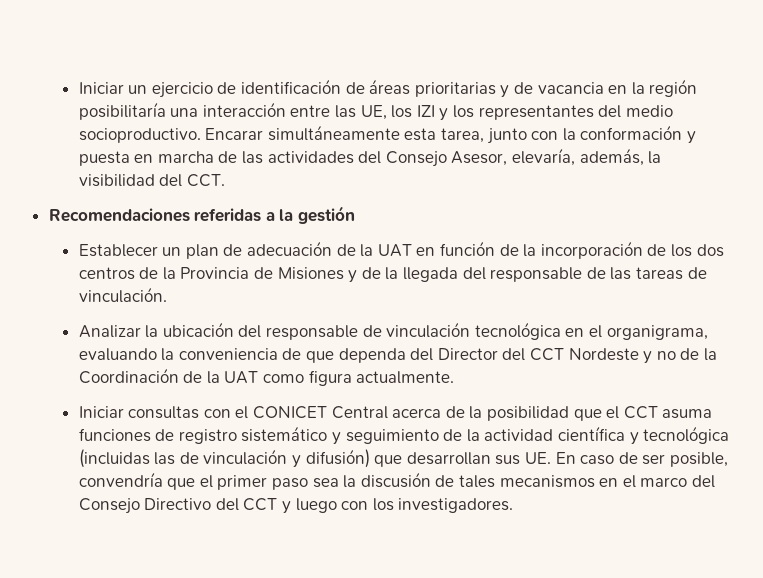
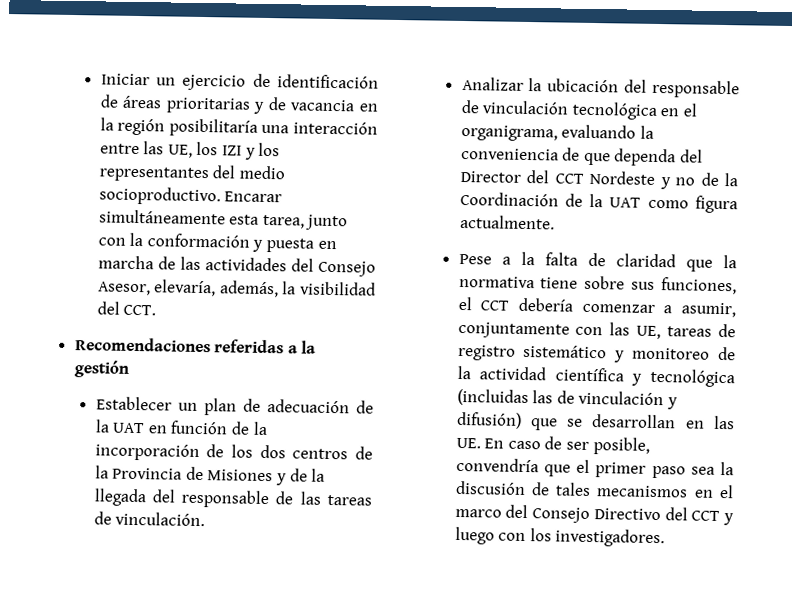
[78,406,713,421] [78,428,151,442] Iniciar consultas con el CONICET Central acerca de la posibilidad que el CCT asuma funciones -> [458,251,737,272] [458,275,737,295] [457,296,736,318] [457,321,713,340] Pese a la falta de claridad que la normativa tiene sobre sus funciones, el CCT debería comenzar a asumir, conjuntamente con las UE, tareas
[345,429,439,444] seguimiento -> [632,347,711,360] monitoreo
[406,452,521,465] desarrollan sus -> [567,414,735,430] se desarrollan en las

